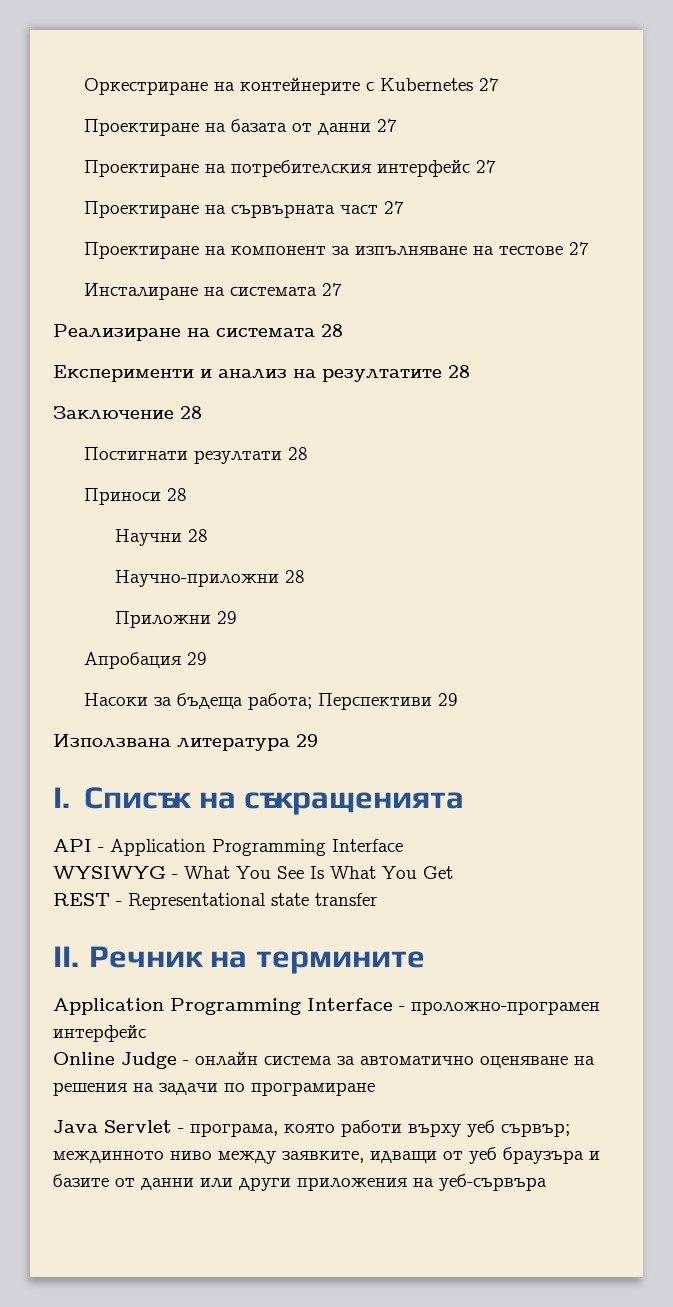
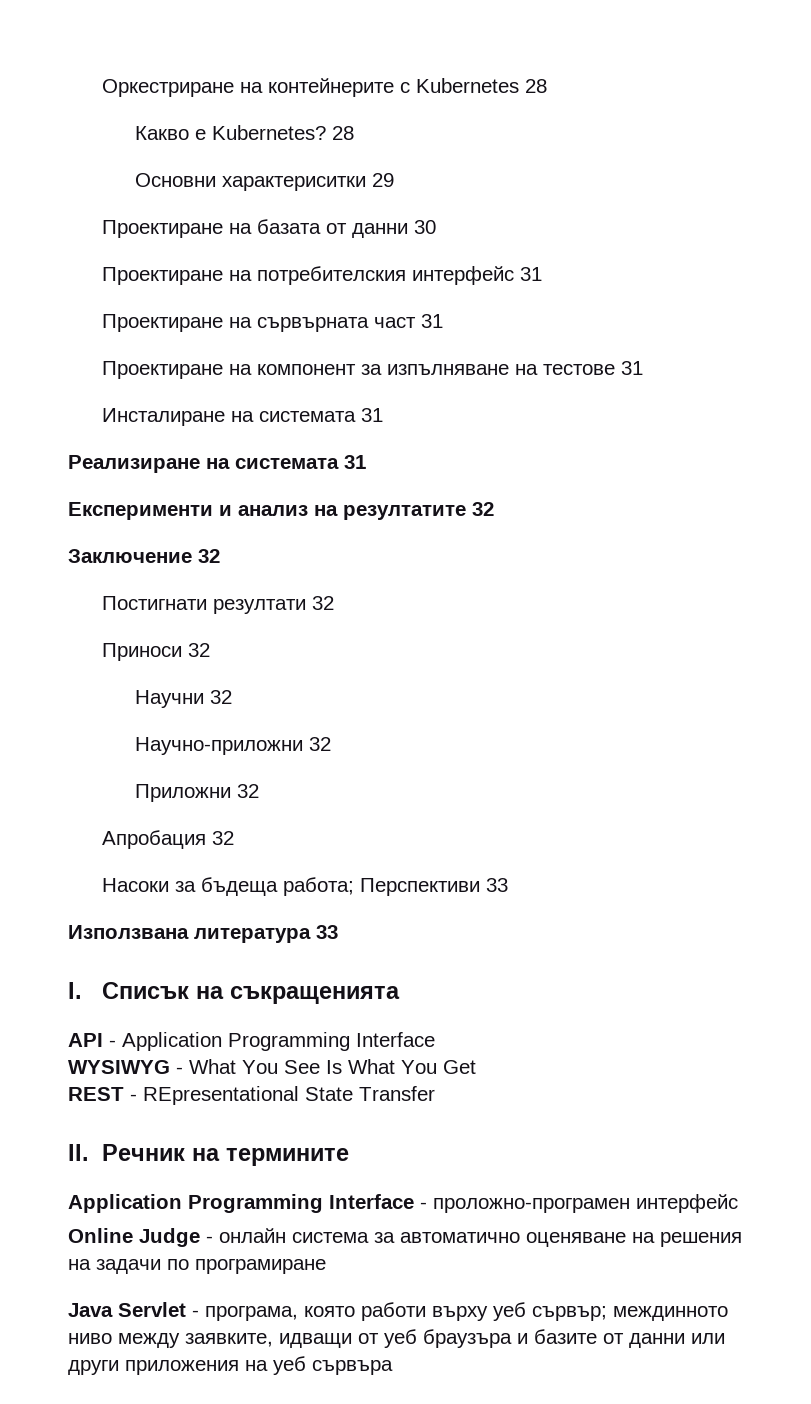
[479,78,500,91] 27 -> [524,79,547,93] [135,125,355,140] [135,173,395,191] 28 // Какво е Kubernetes? 28 // Основни характериситки 29
[377,119,398,132] 27 -> [413,220,436,234] 30
[476,160,497,173] 27 -> [519,267,542,281] 31
[384,201,405,214] 27 -> [420,314,443,328] 31
[569,242,590,255] 27 -> [620,361,643,375] 31
[322,283,343,296] 27 -> [360,408,383,422] 31
[321,324,343,337] 28 -> [344,455,366,469] 31
[448,365,470,378] 28 -> [472,502,494,516] 32
[180,406,202,419] 28 -> [198,549,220,563] 32
[288,447,309,460] 28 -> [311,596,334,610] 32
[167,488,188,501] 28 -> [187,643,210,657] 32
[188,529,209,542] 28 -> [210,690,233,704] 32
[285,570,306,583] 28 -> [309,737,332,751] 32
[217,611,238,624] 29 -> [237,784,260,798] 32
[187,652,208,665] 29 -> [211,831,234,845] 32
[438,693,459,706] 29 -> [485,878,508,892] 33
[296,734,318,747] 29 -> [316,925,338,939] 33
[128,893,377,910] Representational state transfer -> [143,1086,435,1105] REpresentational State Transfer
[439,1174,547,1191] уеб-сървъра -> [273,1356,393,1375] уеб сървъра

